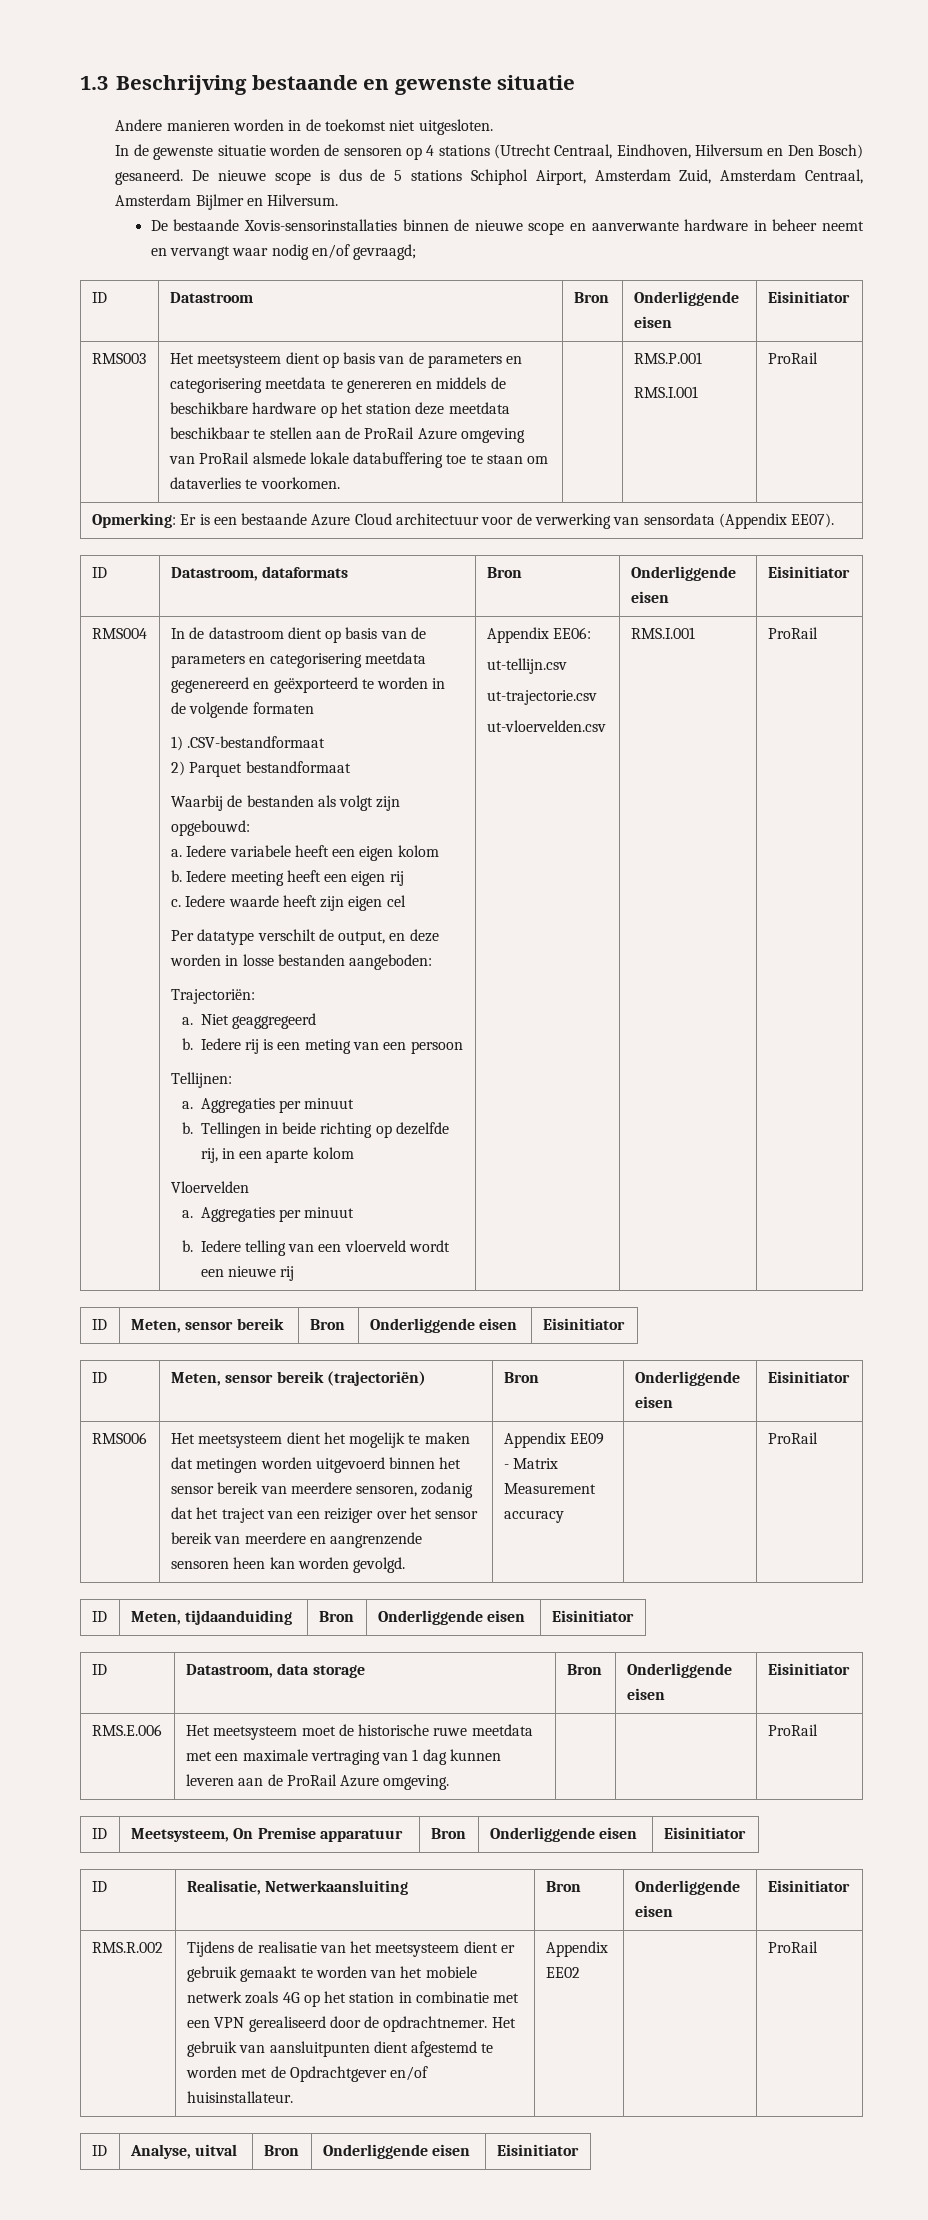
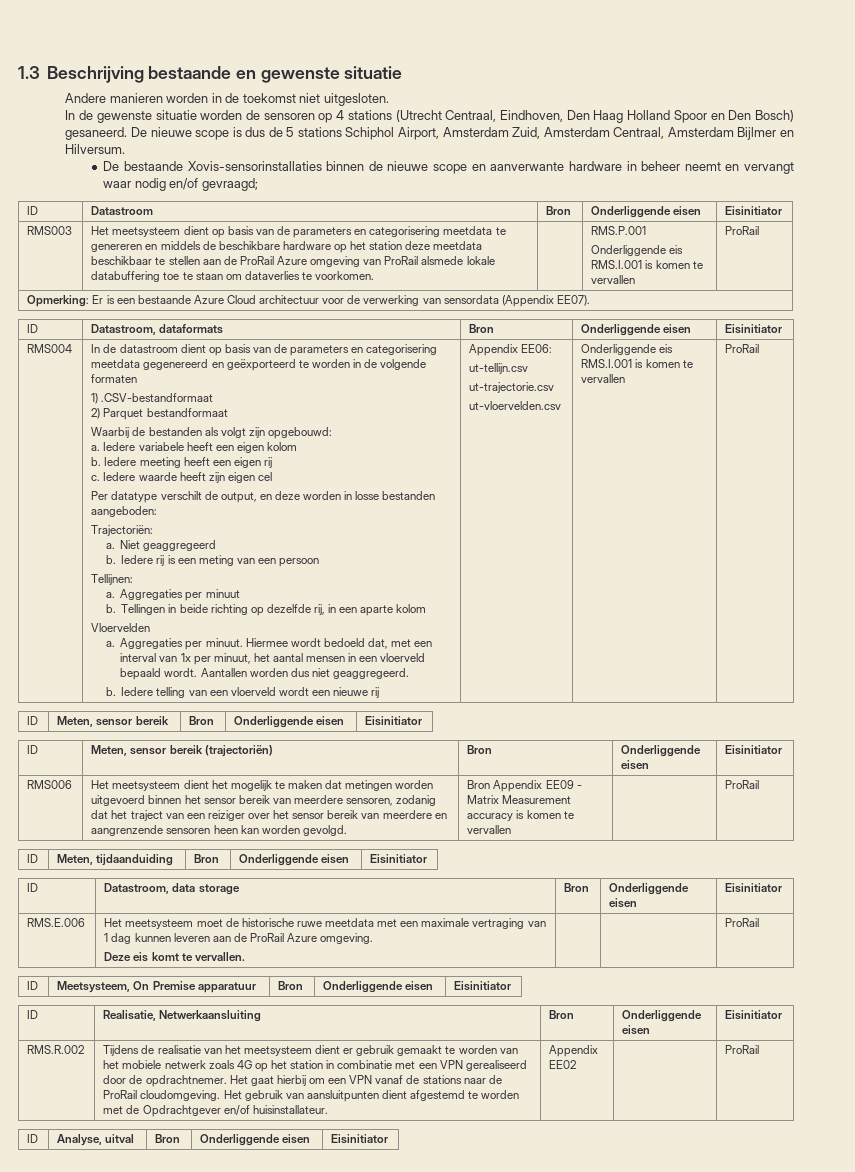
[694,144,763,156] Hilversum -> [566,110,707,123] Den Haag Holland Spoor
[633,386,698,398] RMS.I.001 -> [591,245,684,256] [591,260,703,269] [591,275,636,284] Onderliggende eis RMS.I.001 is komen te vervallen
[304,1207,355,1218] minuut -> [205,638,433,649] [120,653,426,665] [120,668,409,680] minuut. Hiermee wordt bedoeld dat, met een interval van 1x per minuut, het aantal mensen in een vloerveld bepaald wordt. Aantallen worden dus niet geaggregeerd.
[630,627,695,639] RMS.I.001 -> [581,344,674,355] [581,359,693,368] [581,374,626,383] Onderliggende eis RMS.I.001 is komen te vervallen
(406, 1565) none -> [467,780,491,789] Bron
(564, 1516) none -> [516,810,574,819] [467,825,512,834] is komen te vervallen
(450, 1782) none -> [104,952,245,962] // Deze eis komt te vervallen.
(516, 2022) none -> [250,1075,502,1086] [103,1090,242,1101] gaat hierbij om een VPN vanaf de stations naar de ProRail cloudomgeving. Het

